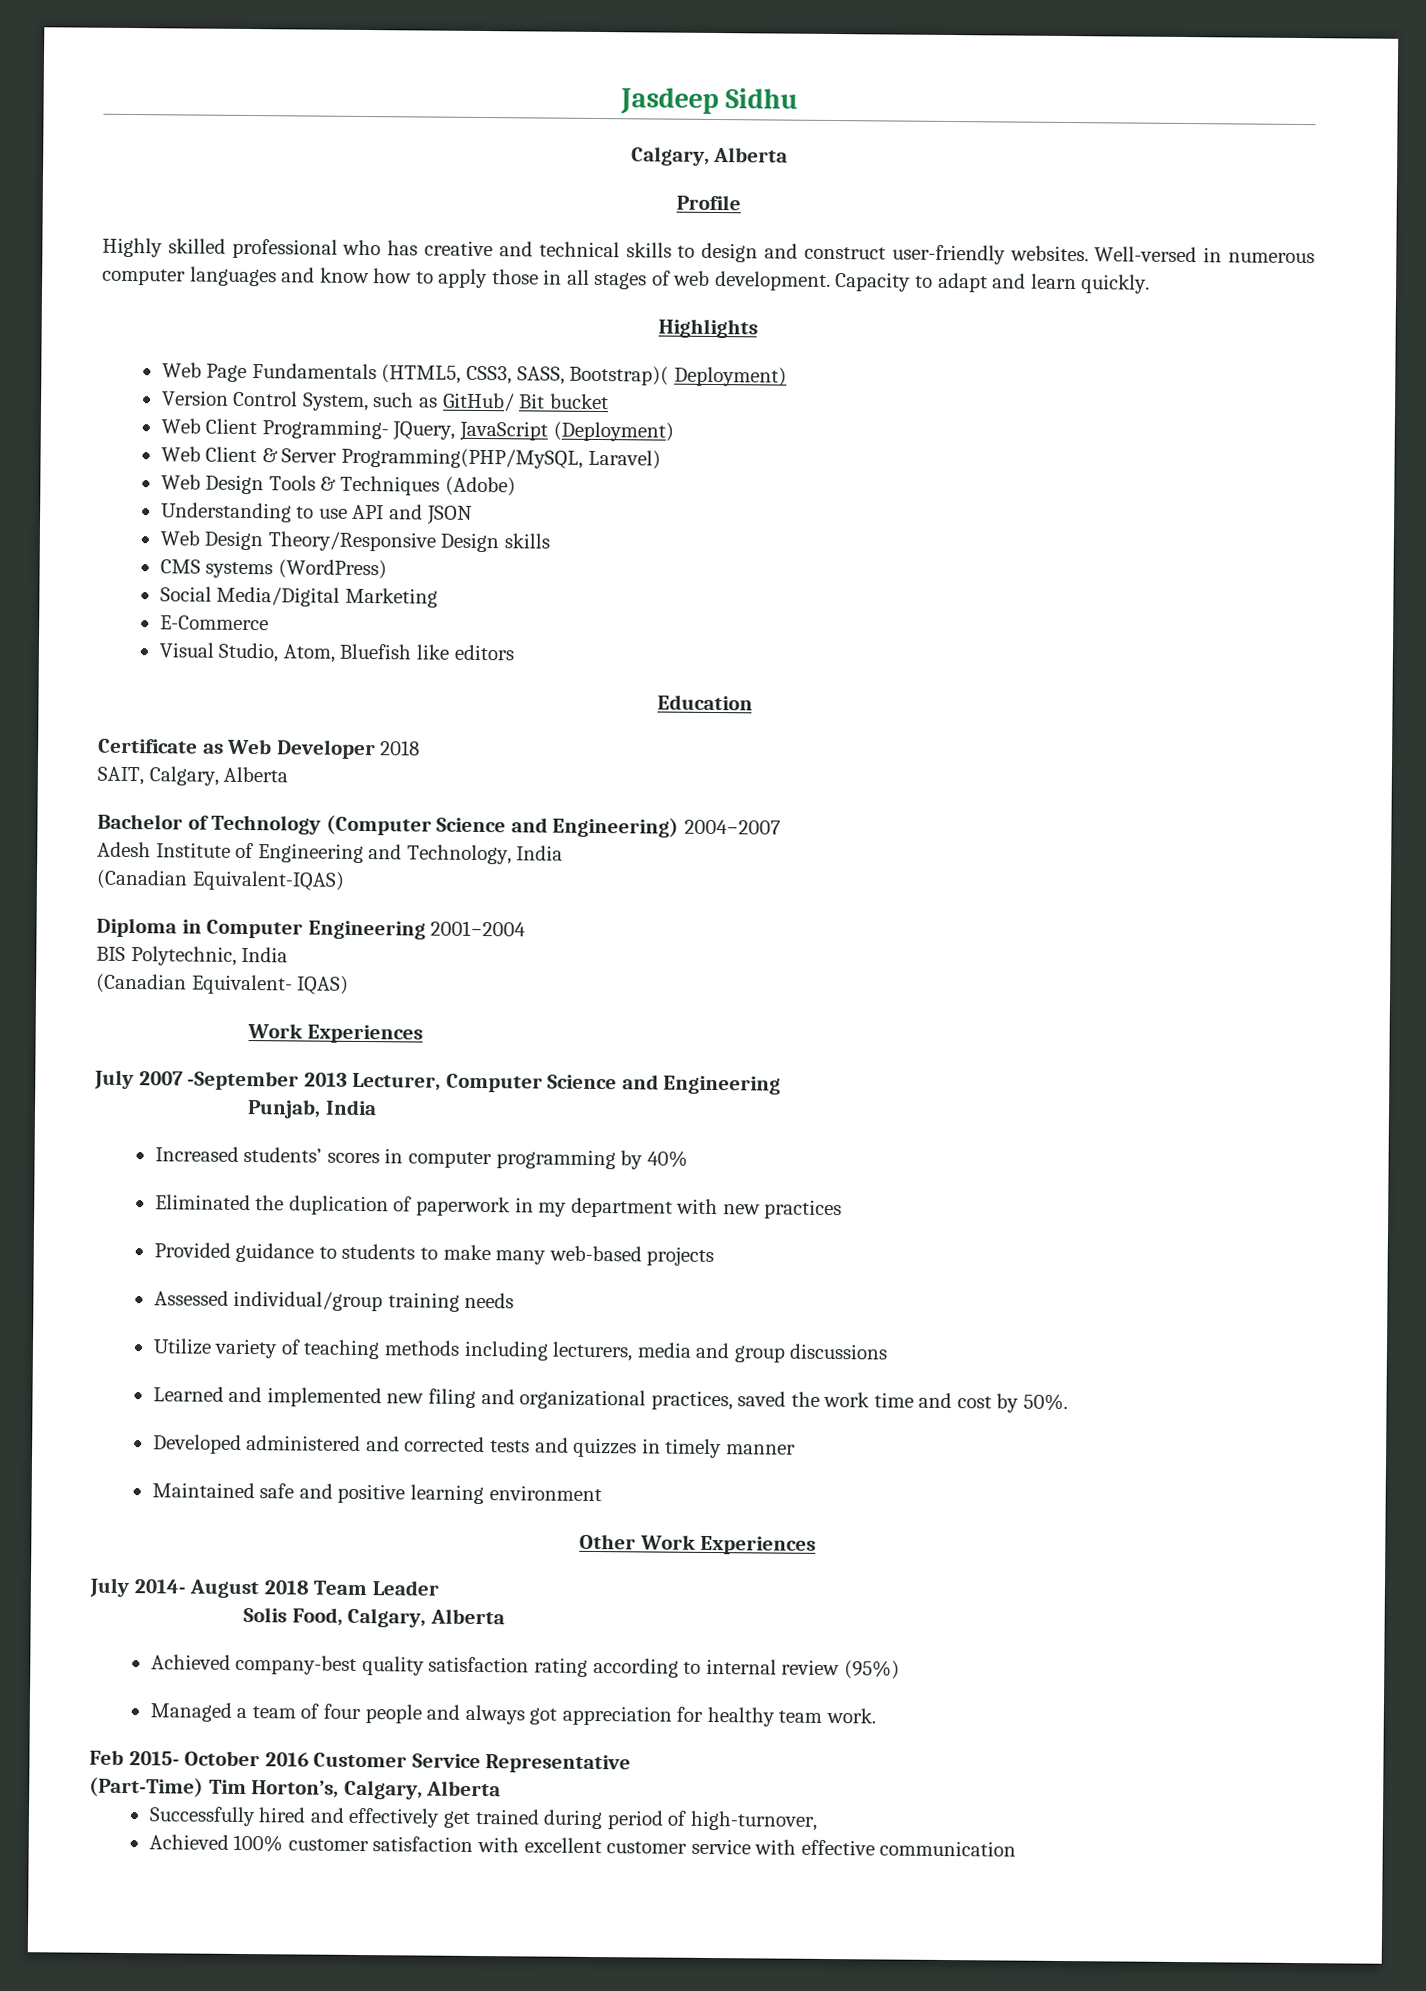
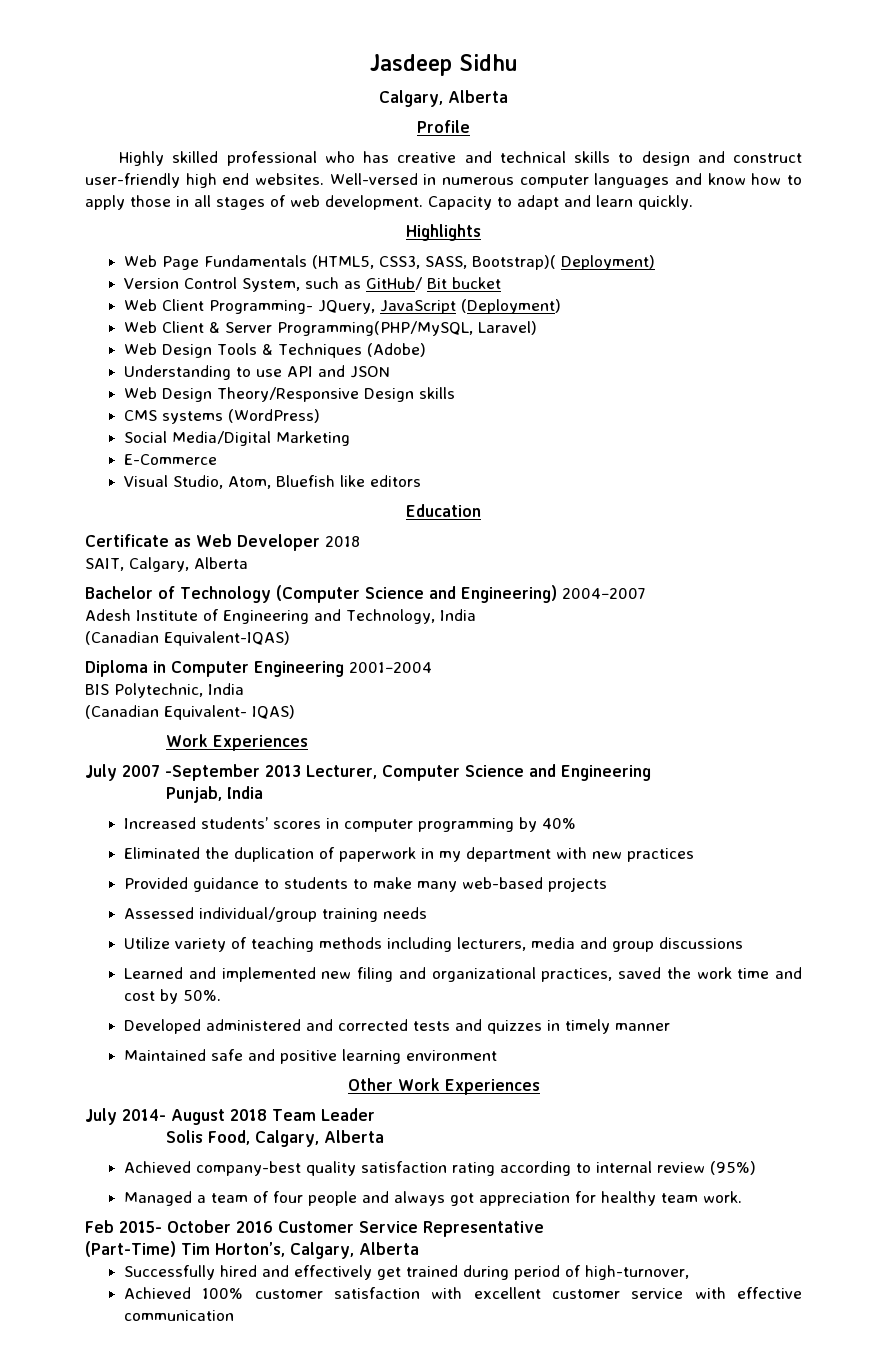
(1006, 254) none -> [185,173,250,188] high end

